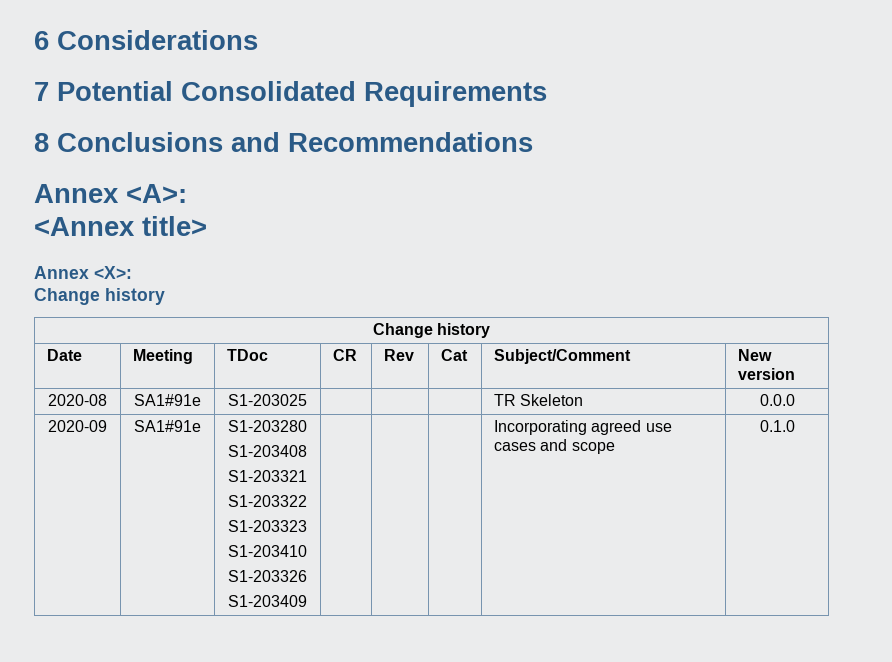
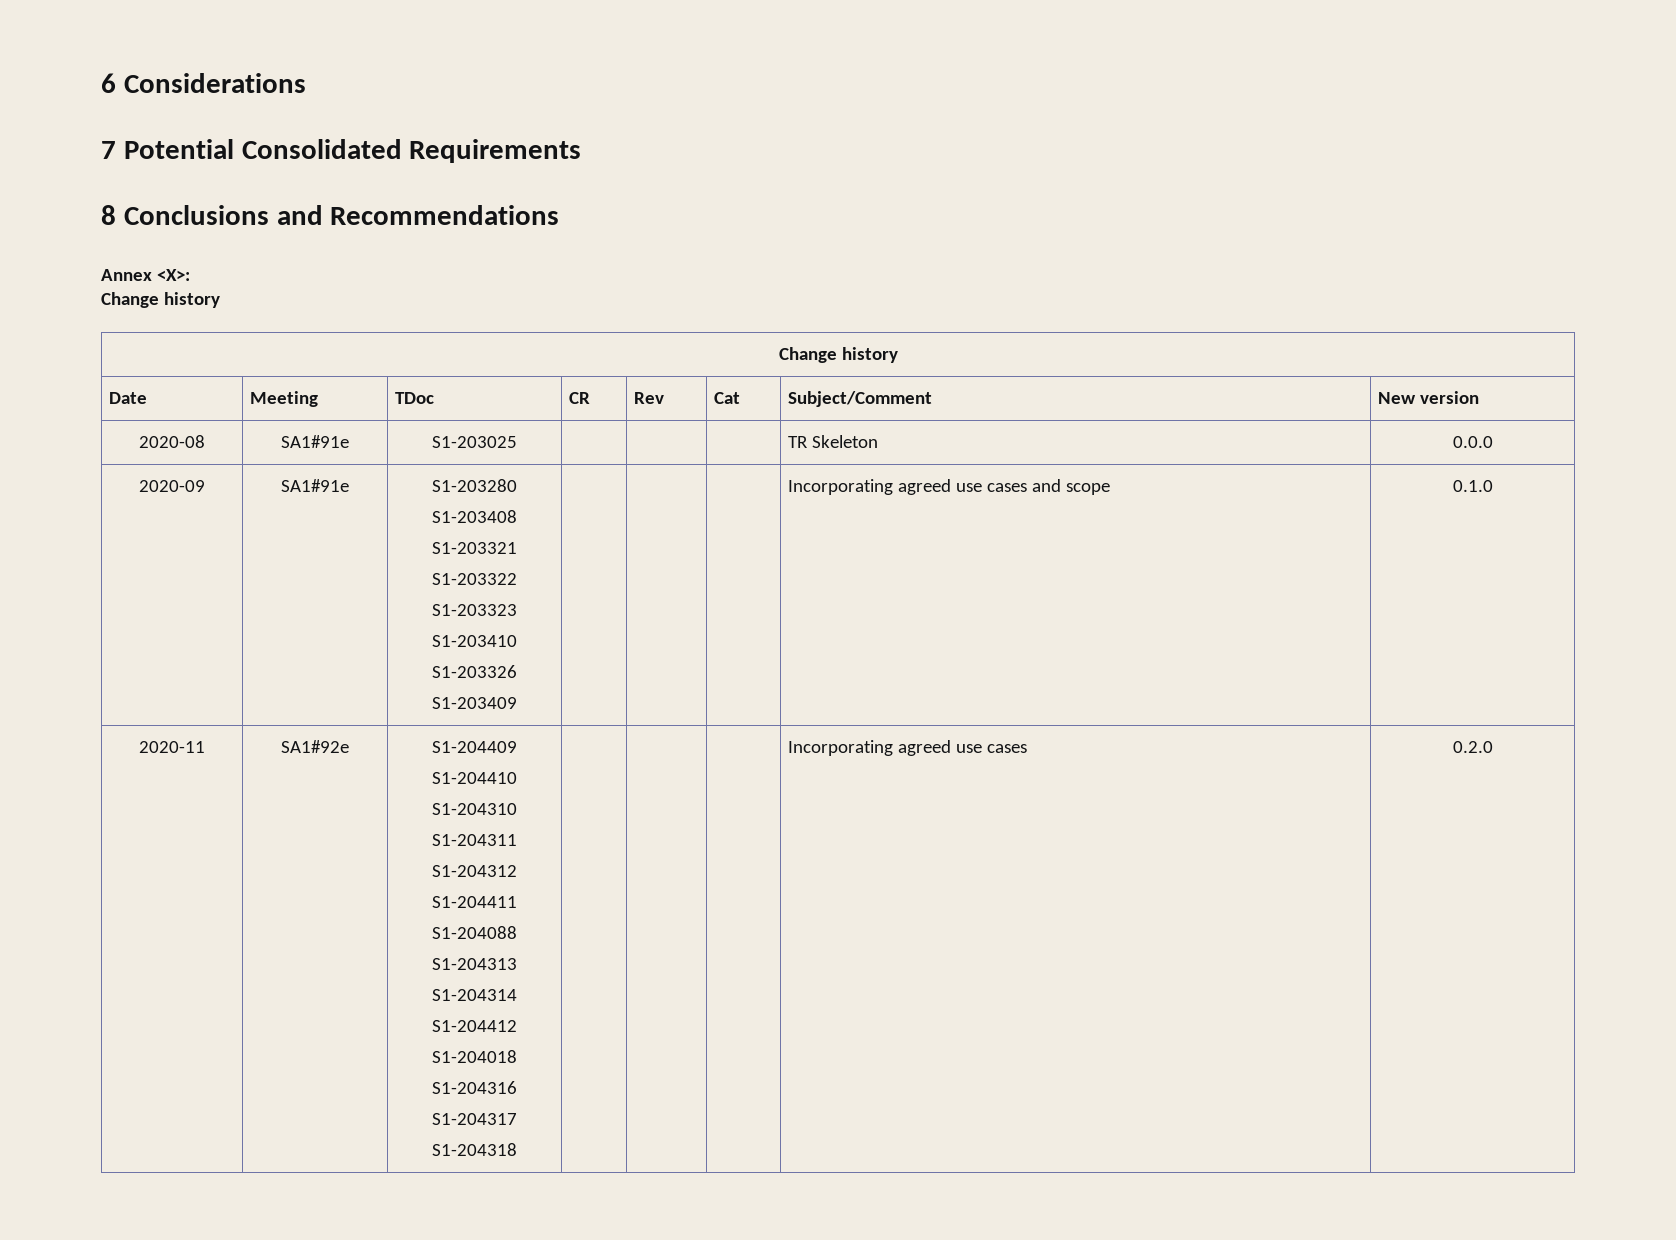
[34,184,187,203] [34,216,207,236] // Annex <A>: // <Annex title> -> (560, 215) none
(795, 426) none -> [139,741,205,753] [281,740,349,753] [432,741,517,753] [432,772,517,784] [432,803,517,815] [432,834,517,846] [432,865,517,877] [432,896,517,908] [432,926,517,939] [432,958,517,970] [432,989,517,1001] [432,1020,517,1032] [432,1050,517,1063] [432,1081,517,1094] [432,1113,517,1125] [432,1143,517,1156] [788,740,1028,756] [1452,741,1493,753] // 2020-11 | SA1#92e | S1-204409 // S1-204410 // S1-204310 // S1-204311 // S1-204312 // S1-204411 // S1-204088 // S1-204313 // S1-204314 // S1-204412 // S1-204018 // S1-204316 // S1-204317 // S1-204318 | | | | Incorporating agreed use cases | 0.2.0

